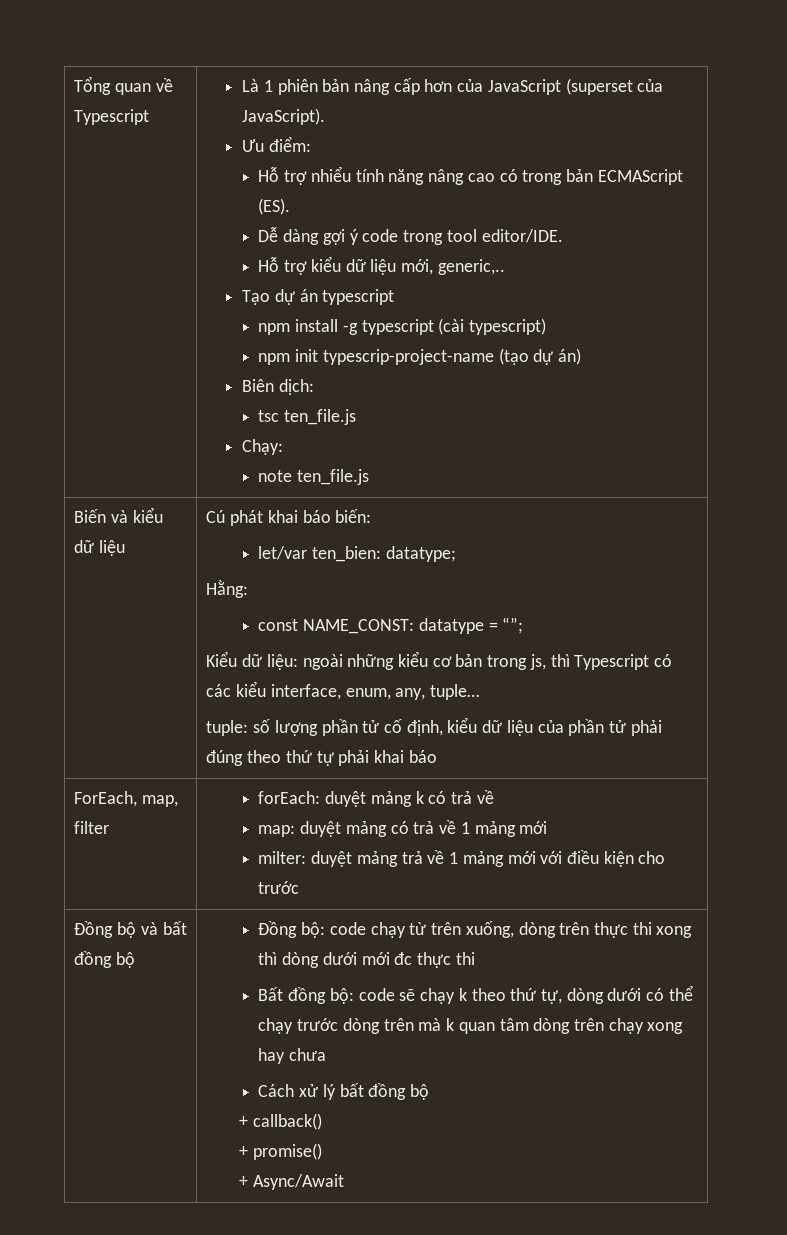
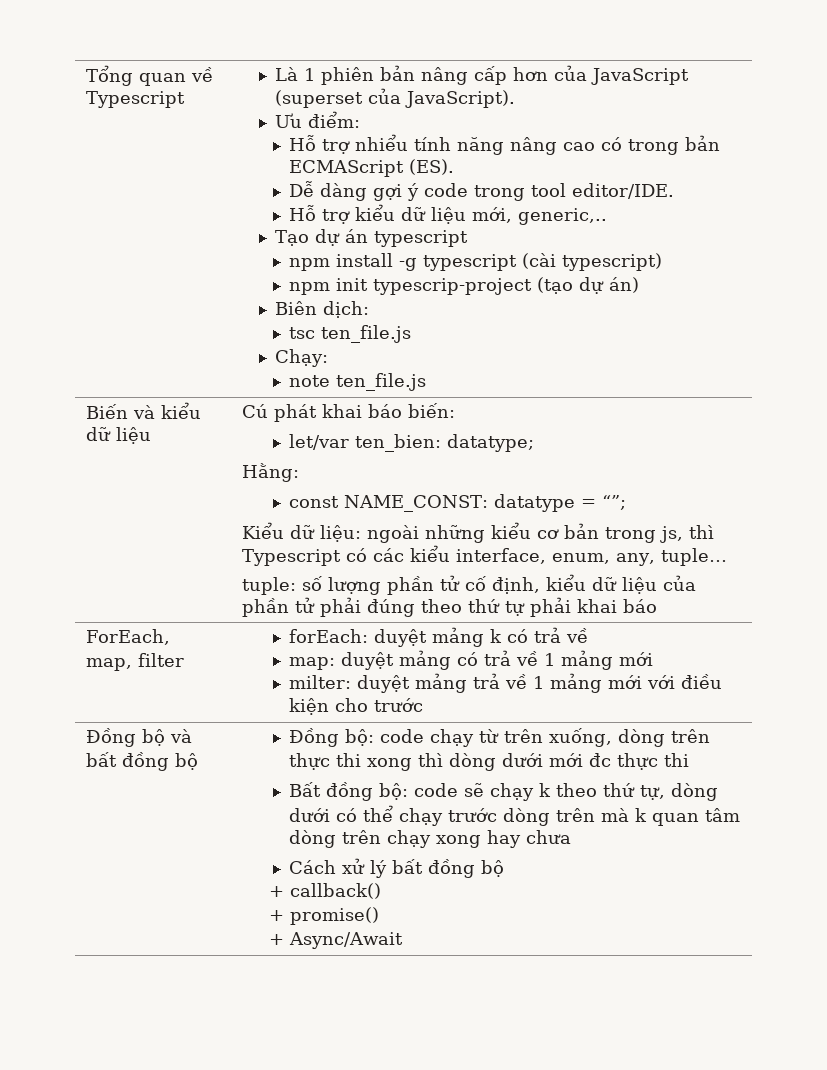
[322,349,494,365] typescrip-project-name -> [372,278,532,295] typescrip-project

